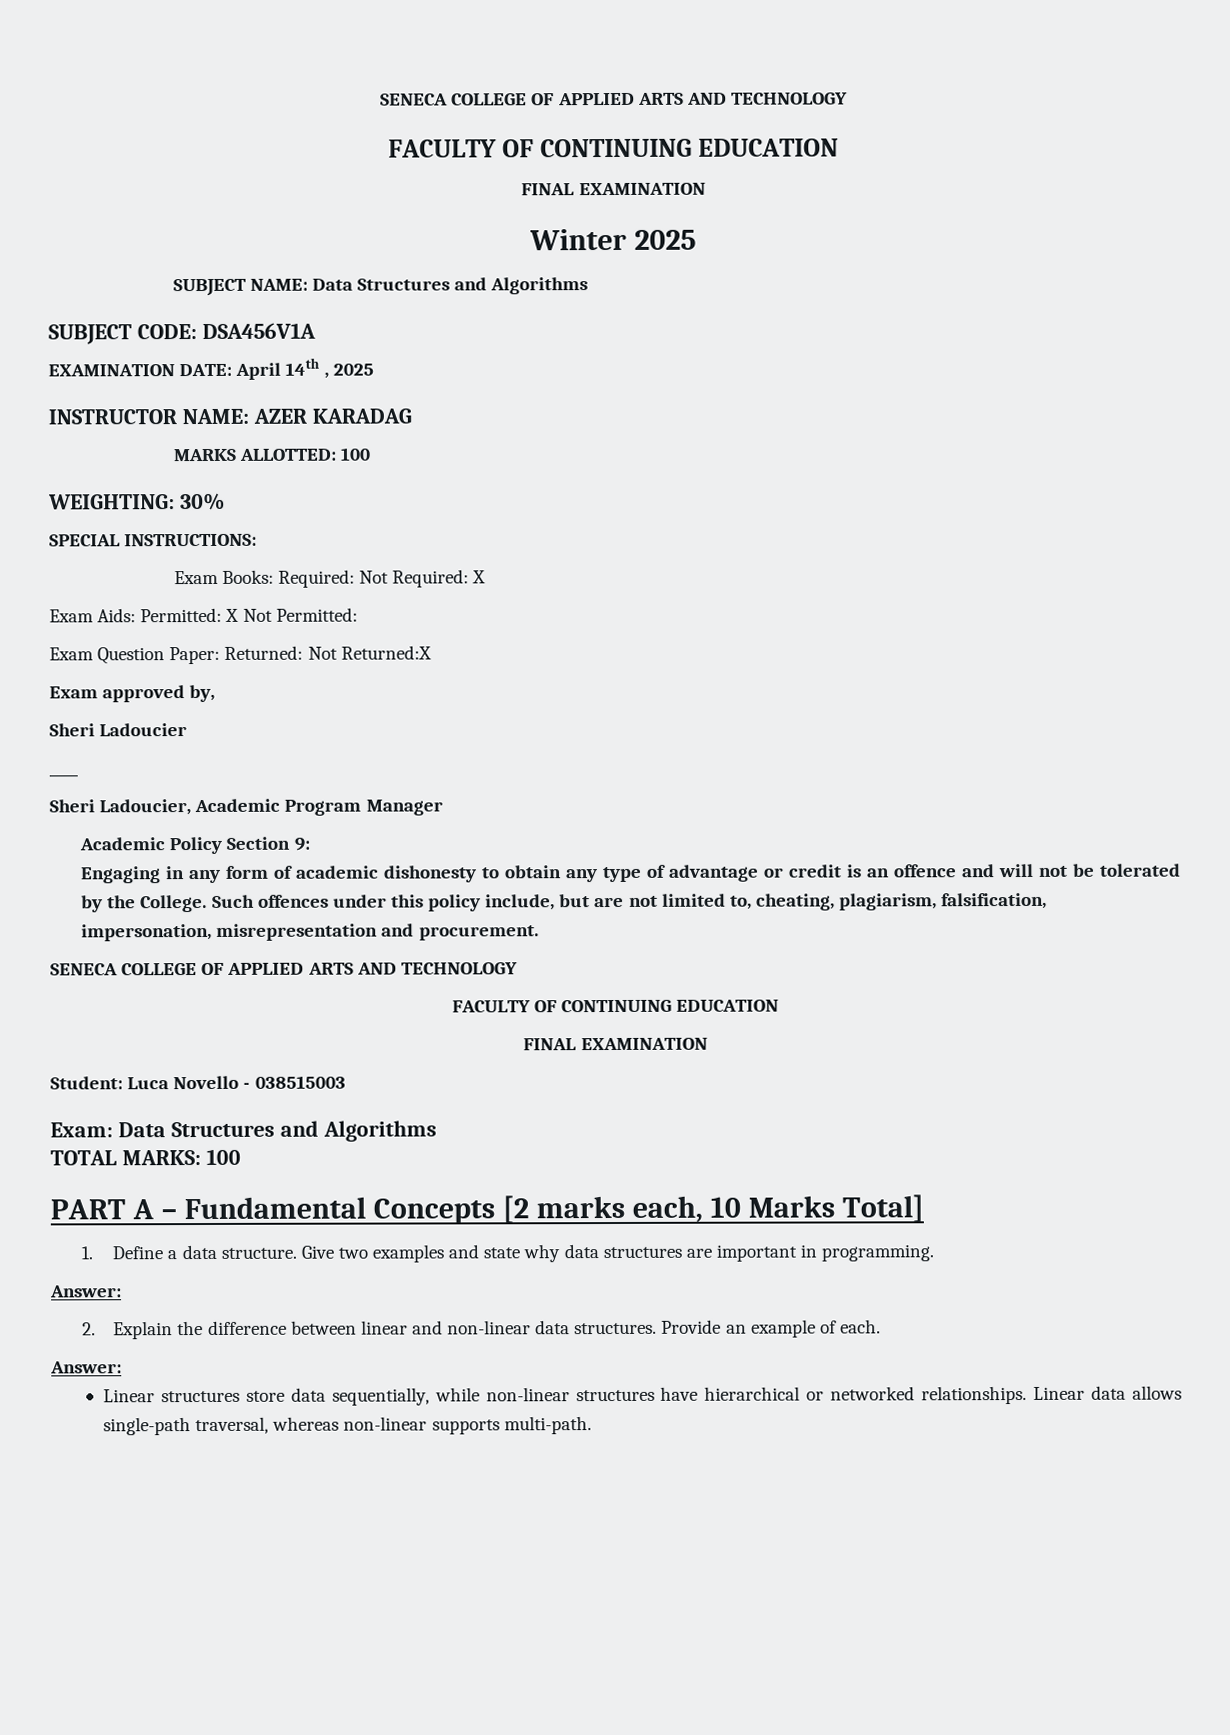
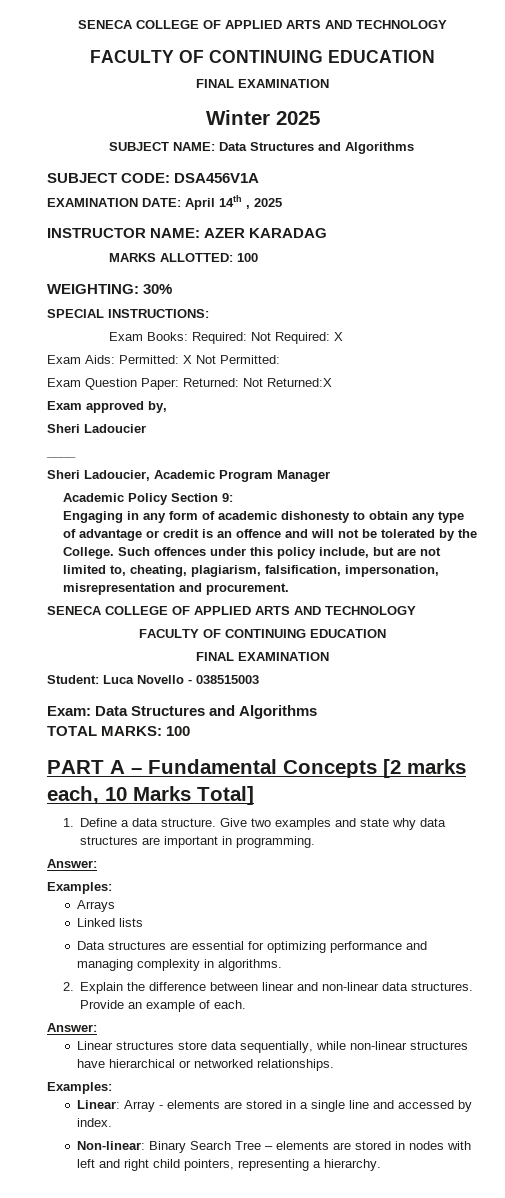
(122, 1291) none -> [47,882,112,894] [76,900,115,912] [76,918,143,927] [76,941,427,953] [76,959,282,971] // Examples: // Arrays // Linked lists // Data structures are essential for optimizing performance and managing complexity in algorithms.
[1033,1385,1182,1400] [103,1416,592,1436] Linear data allows single-path traversal, whereas non-linear supports multi-path. -> [47,1082,112,1094] [76,1100,472,1112] [76,1118,112,1127] [76,1141,471,1153] [76,1159,381,1171] // Examples: // Linear: Array - elements are stored in a single line and accessed by index. // Non-linear: Binary Search Tree – elements are stored in nodes with left and right child pointers, representing a hierarchy.

